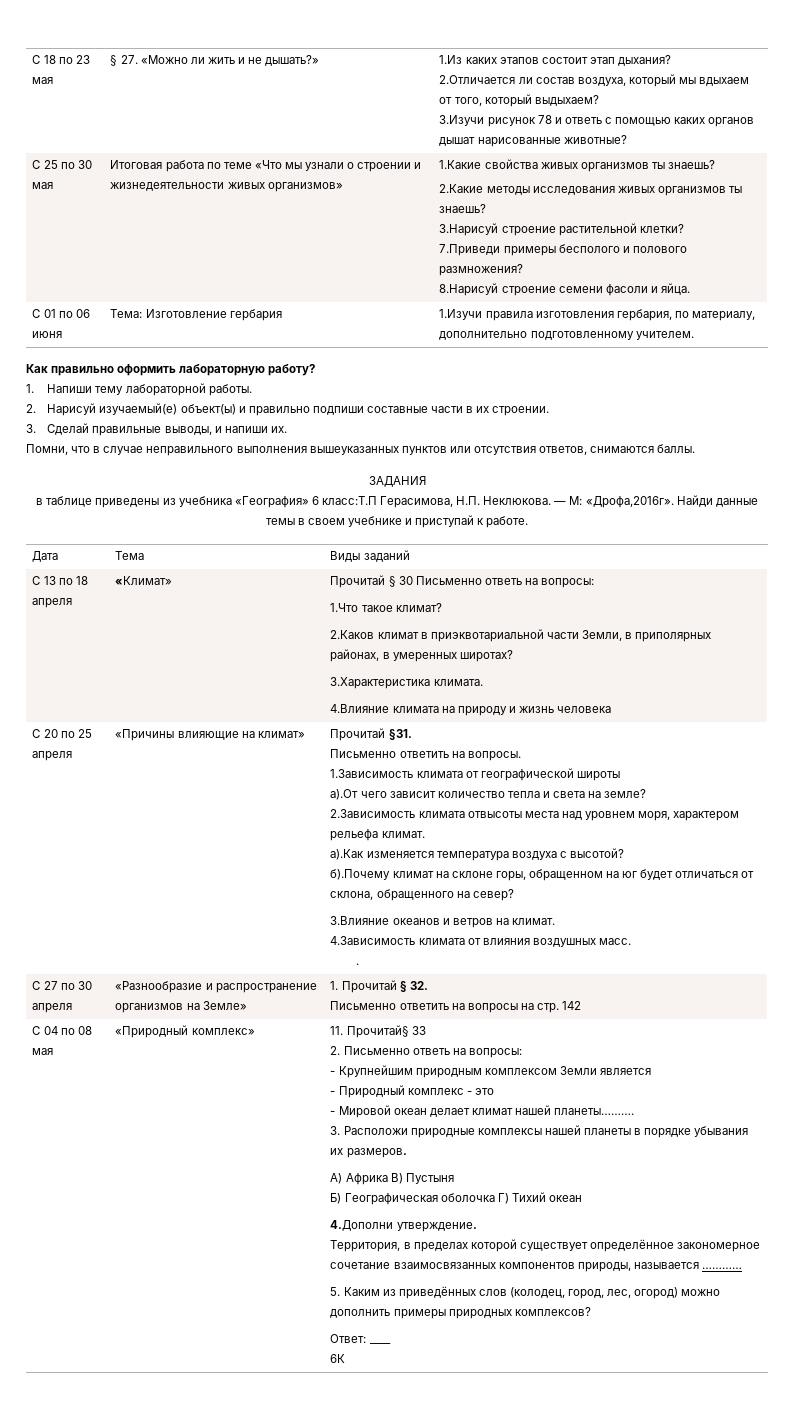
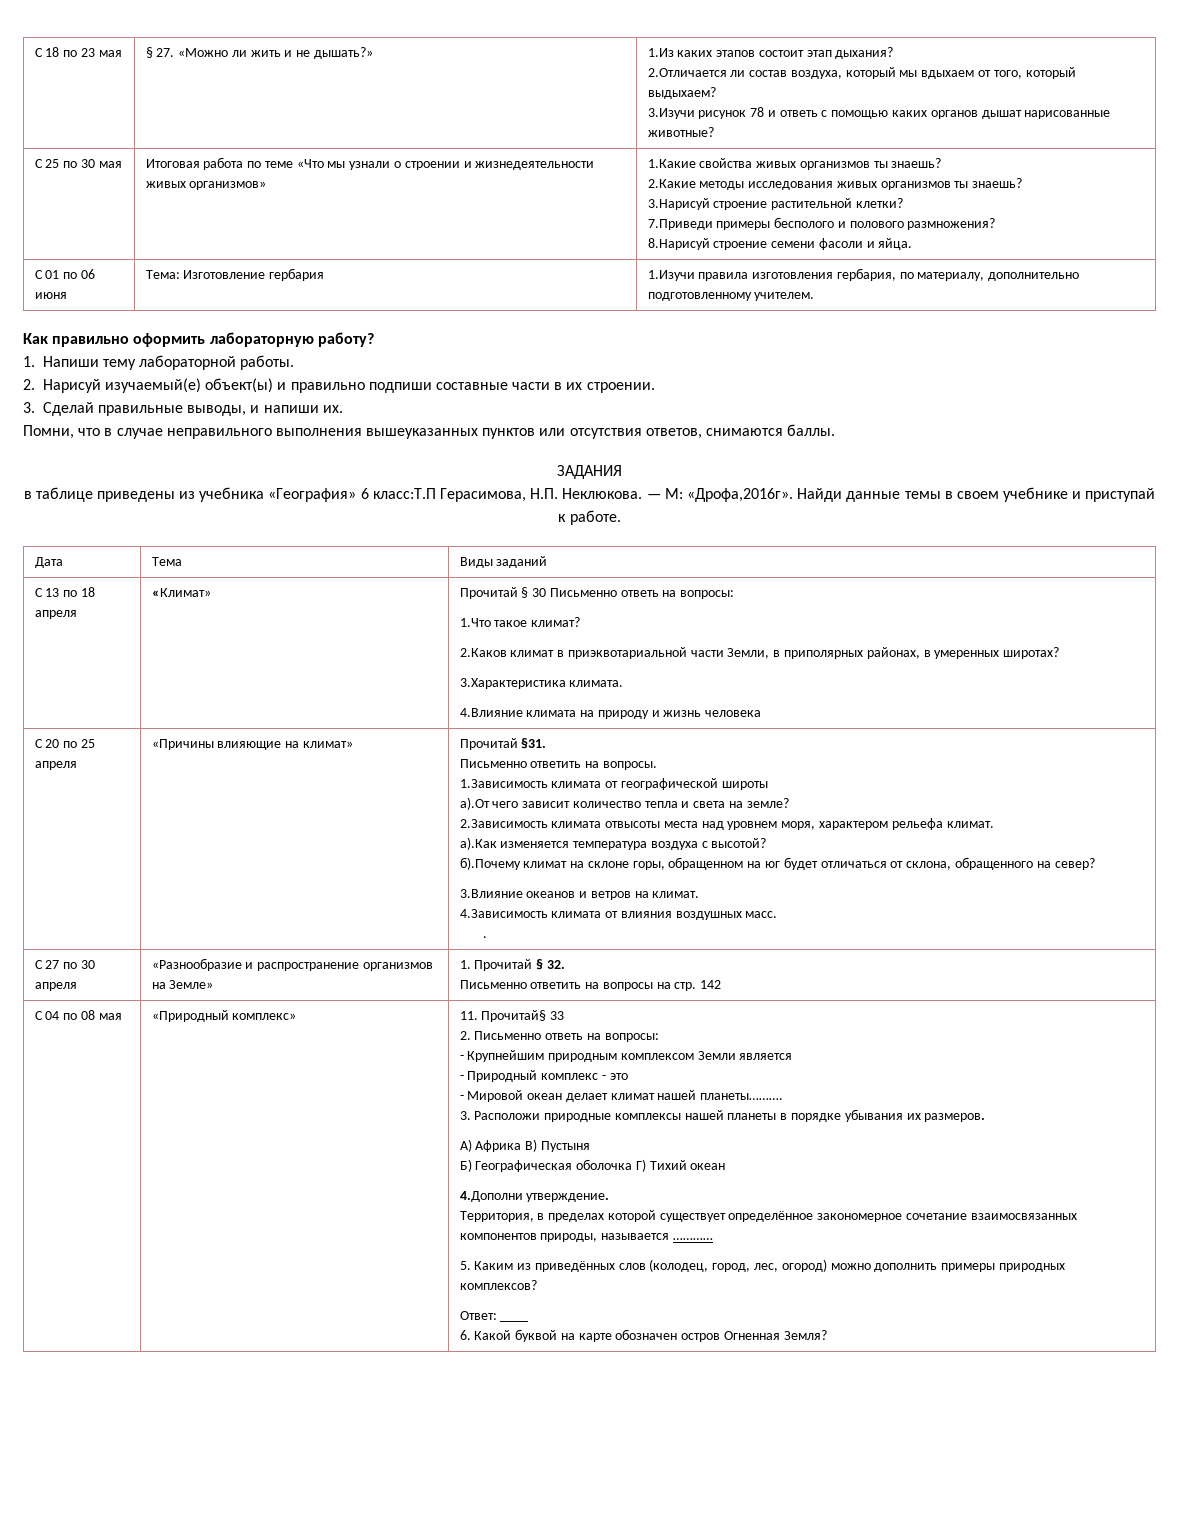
[330,1354,346,1363] 6К -> [459,1329,827,1342] 6. Какой буквой на карте обозначен остров Огненная Земля?

